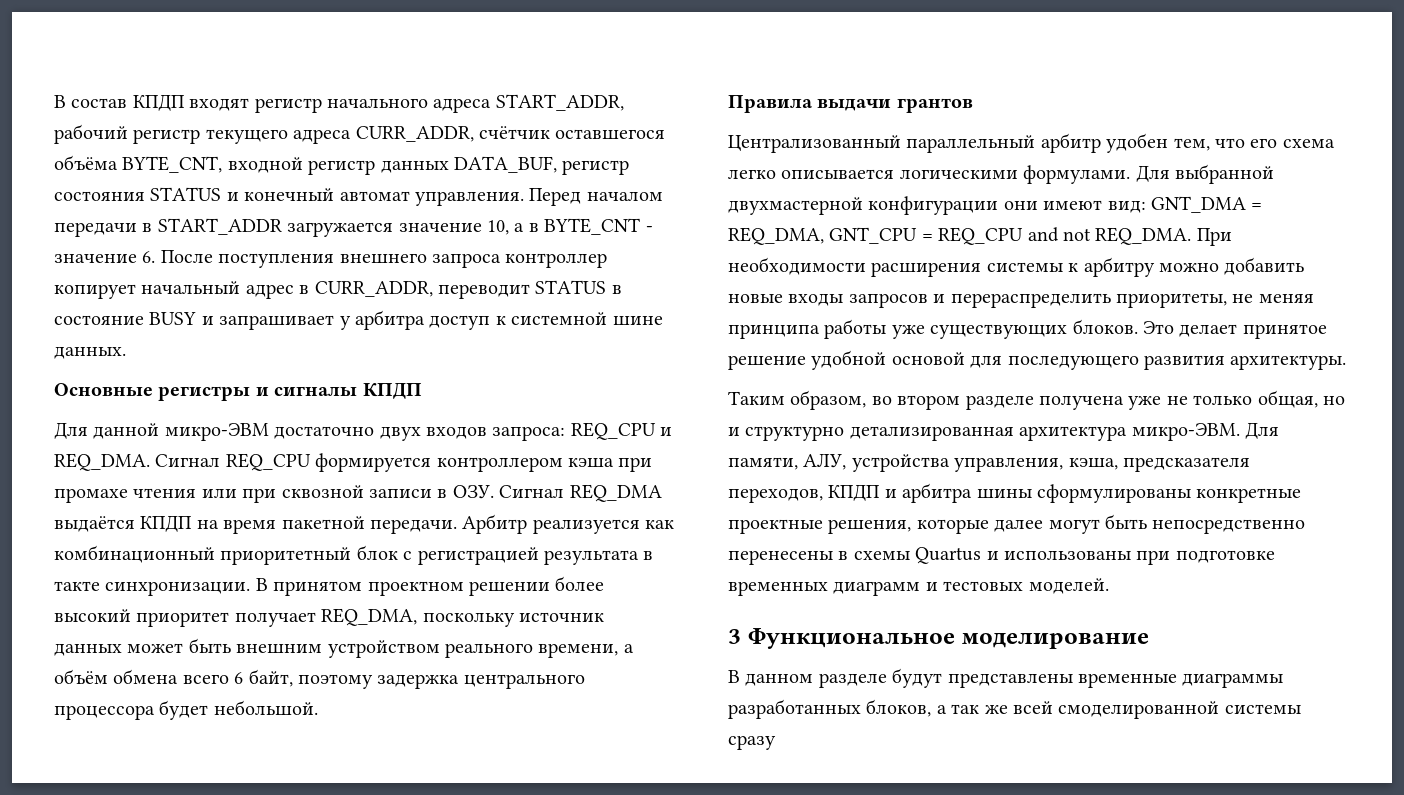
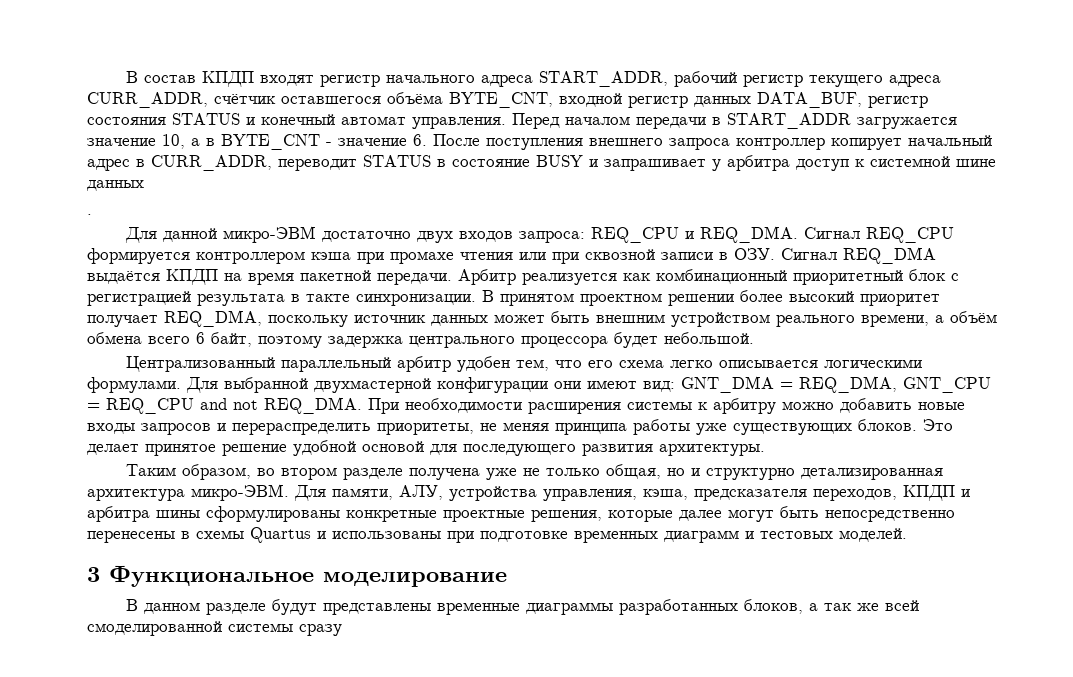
[54,346,126,359] [54,383,422,401] данных. // Основные регистры и сигналы КПДП -> [87,180,144,191] [87,214,92,215] данных // .
[728,95,973,113] // Правила выдачи грантов -> (754, 338) none

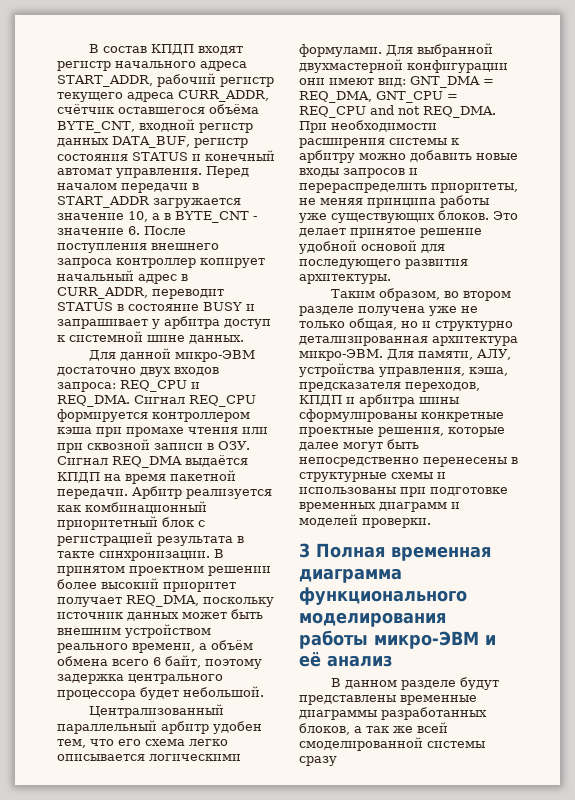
[87,180,144,191] [87,214,92,215] данных // . -> [189,335,244,344] данных.
[196,527,311,543] схемы Quartus -> [299,472,433,482] структурные схемы
[760,528,907,542] тестовых моделей. -> [299,514,431,528] моделей проверки.
[109,565,507,587] Функциональное моделирование -> [316,543,491,561] [299,568,402,583] [299,587,467,605] [299,612,446,627] [299,630,496,649] [299,652,392,667] Полная временная диаграмма функционального моделирования работы микро-ЭВМ и её анализ

